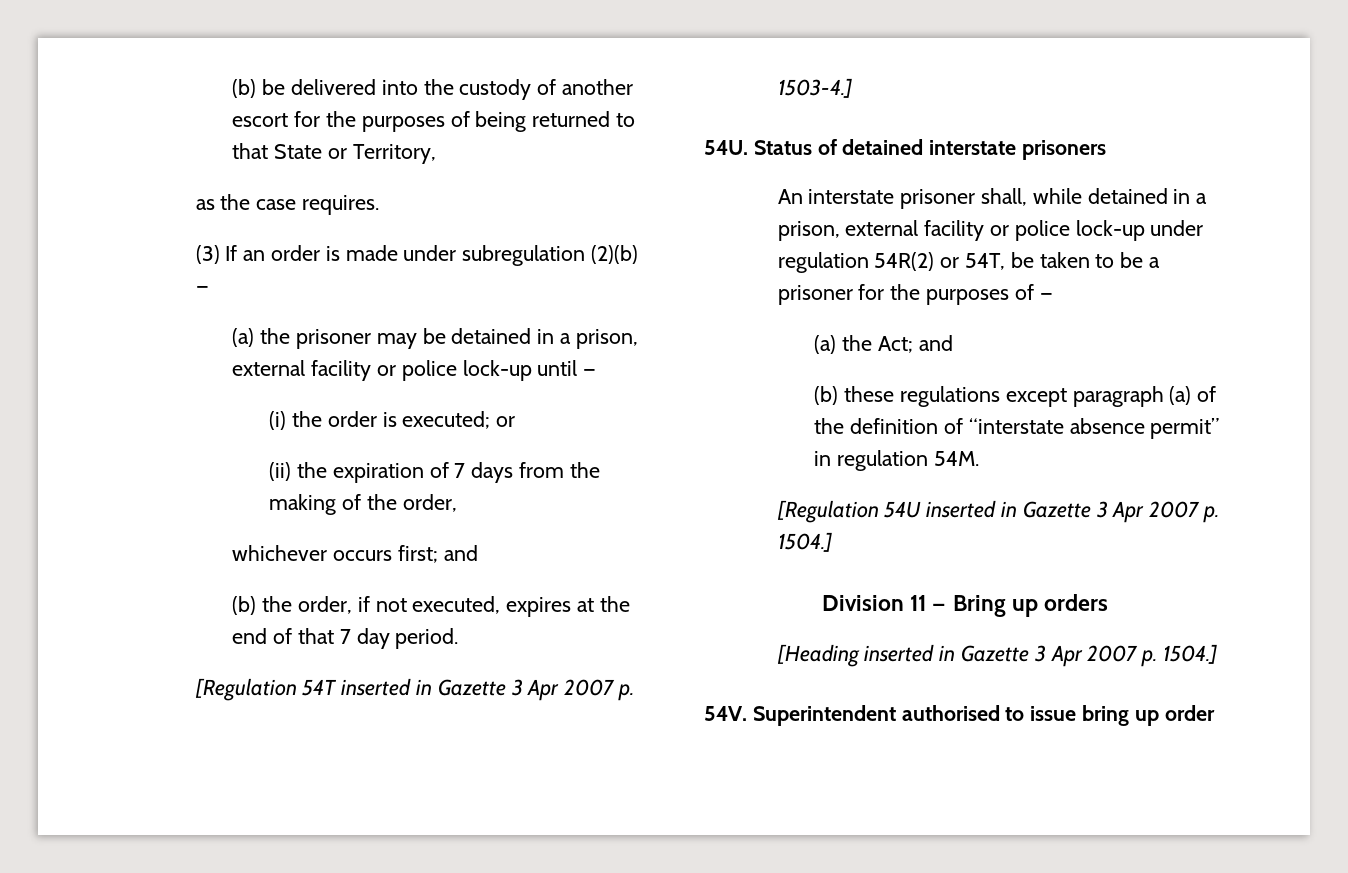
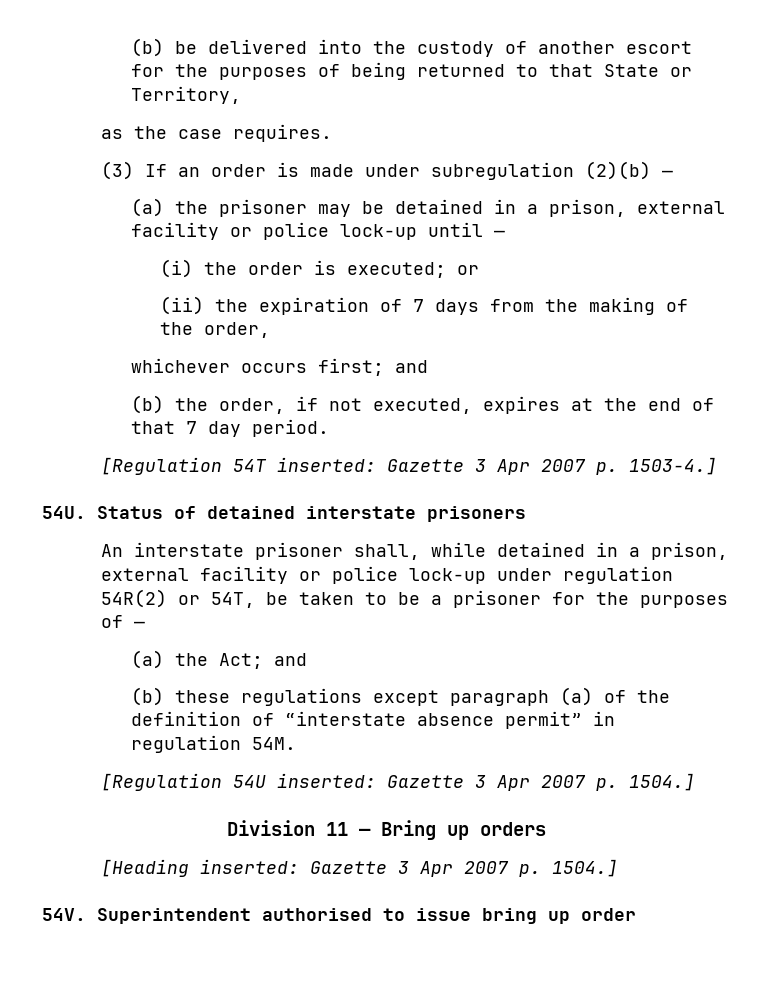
[341,678,432,696] inserted in -> [277,457,377,472] inserted:
[926,500,1017,518] inserted in -> [277,773,377,788] inserted:
[864,644,956,662] inserted in -> [200,859,300,874] inserted:

